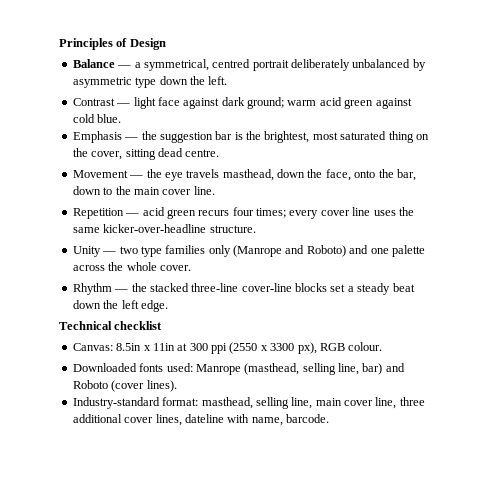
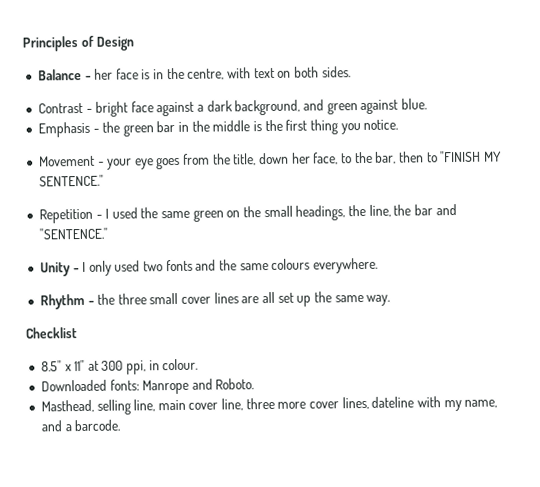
[117,59,426,71] [72,76,228,88] [72,97,342,109] — a symmetrical, centred portrait deliberately unbalanced by asymmetric type down the left. // Contrast — light face against dark ground; warm acid -> [84,66,351,80] [37,99,325,117] - her face is in the centre, with text on both sides. // Contrast - bright face against a dark background, and
[72,114,95,123] cold -> (399, 107) none
[124,131,429,143] [72,148,220,160] [72,169,416,181] [72,186,215,195] [72,207,414,219] [72,224,256,233] [72,245,425,257] [72,262,191,271] [72,283,415,295] [72,300,168,312] [59,321,163,330] [72,342,383,354] [72,363,405,375] [72,380,177,392] [72,397,253,409] — the suggestion bar is the brightest, most saturated thing on the cover, sitting dead centre. // Movement — the eye travels masthead, down the face, onto the bar, down to the main cover line. // Repetition — acid green recurs four times; every cover line uses the same kicker-over-headline structure. // Unity — two type families only (Manrope and Roboto) and one palette across the whole cover. // Rhythm — the stacked three-line cover-line blocks set a steady beat down the left edge. // Technical checklist // Canvas: 8.5in x 11in at 300 ppi (2550 x 3300 px), RGB colour. // Downloaded fonts used: Manrope (masthead, selling line, bar) and Roboto (cover lines). // Industry-standard format: masthead, -> [92,119,399,137] [38,150,502,170] [38,174,104,187] [38,204,457,224] [38,227,108,240] [39,257,378,277] [39,291,391,310] [25,327,77,339] [40,358,199,375] [40,378,255,395] [40,399,94,413] - the green bar in the middle is the first thing you notice. // Movement - your eye goes from the title, down her face, to the bar, then to "FINISH MY SENTENCE." // Repetition - I used the same green on the small headings, the line, the bar and "SENTENCE." // Unity - I only used two fonts and the same colours everywhere. // Rhythm - the three small cover lines are all set up the same way. // Checklist // 8.5" x 11" at 300 ppi, in colour. // Downloaded fonts: Manrope and Roboto. // Masthead,
[72,414,122,423] additional -> [277,401,307,409] more
[251,417,283,426] name, -> [443,399,498,412] [40,420,72,432] my name, and a

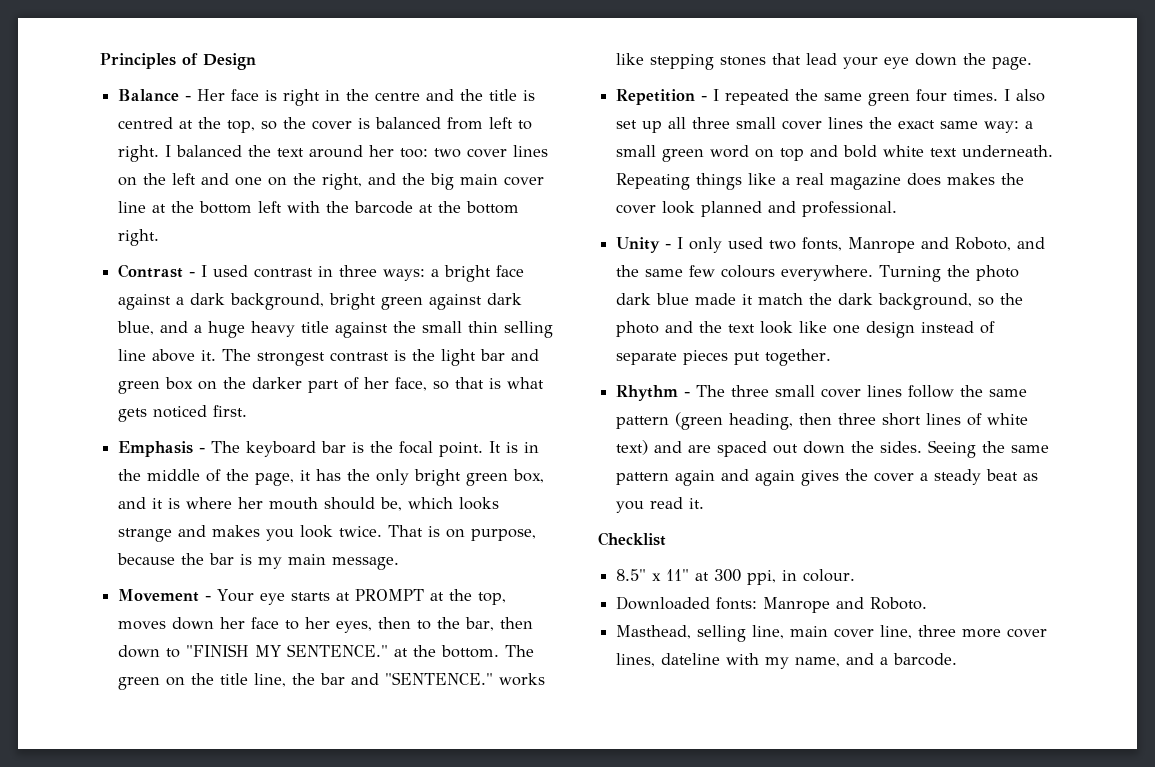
[94,68,114,80] her -> [197,89,226,101] Her
[153,66,351,80] [37,102,93,114] in the centre, with text on both sides. // Contrast - -> [283,89,536,106] [118,117,533,133] [118,145,549,162] [118,173,545,190] [118,201,520,214] [118,229,160,246] [118,264,440,281] right in the centre and the title is centred at the top, so the cover is balanced from left to right. I balanced the text around her too: two cover lines on the left and one on the right, and the big main cover line at the bottom left with the barcode at the bottom right. // Contrast - I used contrast in three ways: a
[303,98,427,115] [37,119,399,138] [38,152,339,170] and green against blue. // Emphasis - the green bar in the middle is the first thing you notice. // Movement - your eye goes from the title, down her face, -> [329,293,523,310] [117,321,554,338] [118,349,540,366] [118,377,545,394] [118,405,248,422] [118,441,540,457] [118,469,545,486] [118,497,500,511] [118,525,537,542] [117,553,400,570] [118,589,507,605] [118,617,412,633] bright green against dark blue, and a huge heavy title against the small thin selling line above it. The strongest contrast is the light bar and green box on the darker part of her face, so that is what gets noticed first. // Emphasis - The keyboard bar is the focal point. It is in the middle of the page, it has the only bright green box, and it is where her mouth should be, which looks strange and makes you look twice. That is on purpose, because the bar is my main message. // Movement - Your eye starts at PROMPT at the top, moves down her face to her eyes, then
(424, 157) none -> [118,645,161,658] down
[38,204,366,224] // Repetition - I used the same green on the small headings, the -> [394,645,535,658] [118,673,249,690] at the bottom. The green on the title
(108, 233) none -> [499,673,546,686] [616,53,1033,70] [616,89,1046,106] [616,117,1034,133] [616,145,1054,162] [616,173,1025,190] [616,201,898,217] works like stepping stones that lead your eye down the page. // Repetition - I repeated the same green four times. I also set up all three small cover lines the exact same way: a small green word on top and bold white text underneath. Repeating things like a real magazine does makes the cover look planned and professional.
[165,259,193,272] fonts -> [802,237,1012,253] fonts, Manrope and Roboto,
(269, 267) none -> [689,265,716,277] few
(378, 265) none -> [879,265,1020,282] [616,293,1024,310] [616,321,996,338] [616,349,832,366] Turning the photo dark blue made it match the dark background, so the photo and the text look like one design instead of separate pieces put together.
[97,291,391,307] the three small cover lines are all set up the same way. -> [696,385,1028,398] [616,412,1029,430] [616,440,1050,458] [616,469,1039,486] [616,497,705,513] The three small cover lines follow the same pattern (green heading, then three short lines of white text) and are spaced out down the sides. Seeing the same pattern again and again gives the cover a steady beat as you read it.

